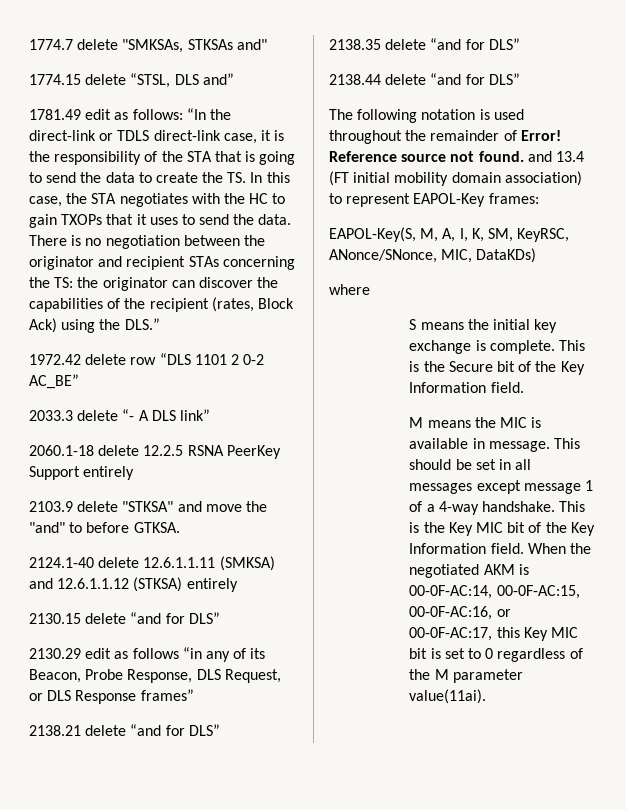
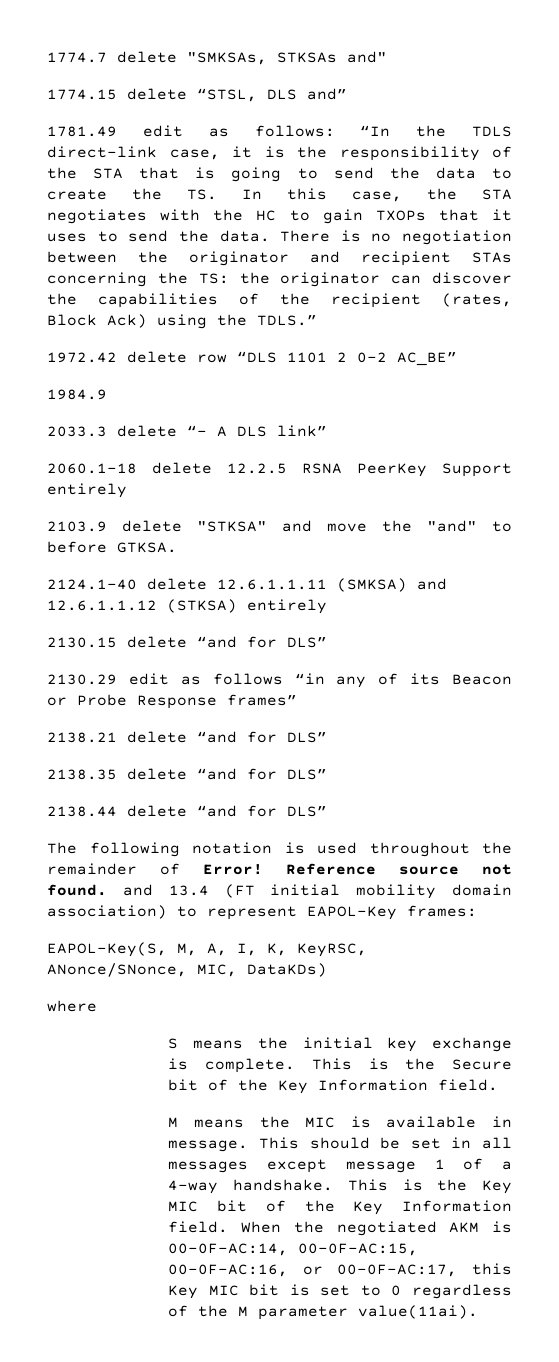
[29,130,114,141] direct-link or -> (447, 131) none
[124,318,160,330] DLS.” -> [257,315,317,326] TDLS.”
(79, 381) none -> [47,389,107,400] // 1984.9
[29,669,281,683] [29,690,72,701] Beacon, Probe Response, DLS Request, or DLS -> [452,674,512,685] [47,694,127,706] Beacon or Probe
[487,228,513,242] SM, -> (287, 949) none

